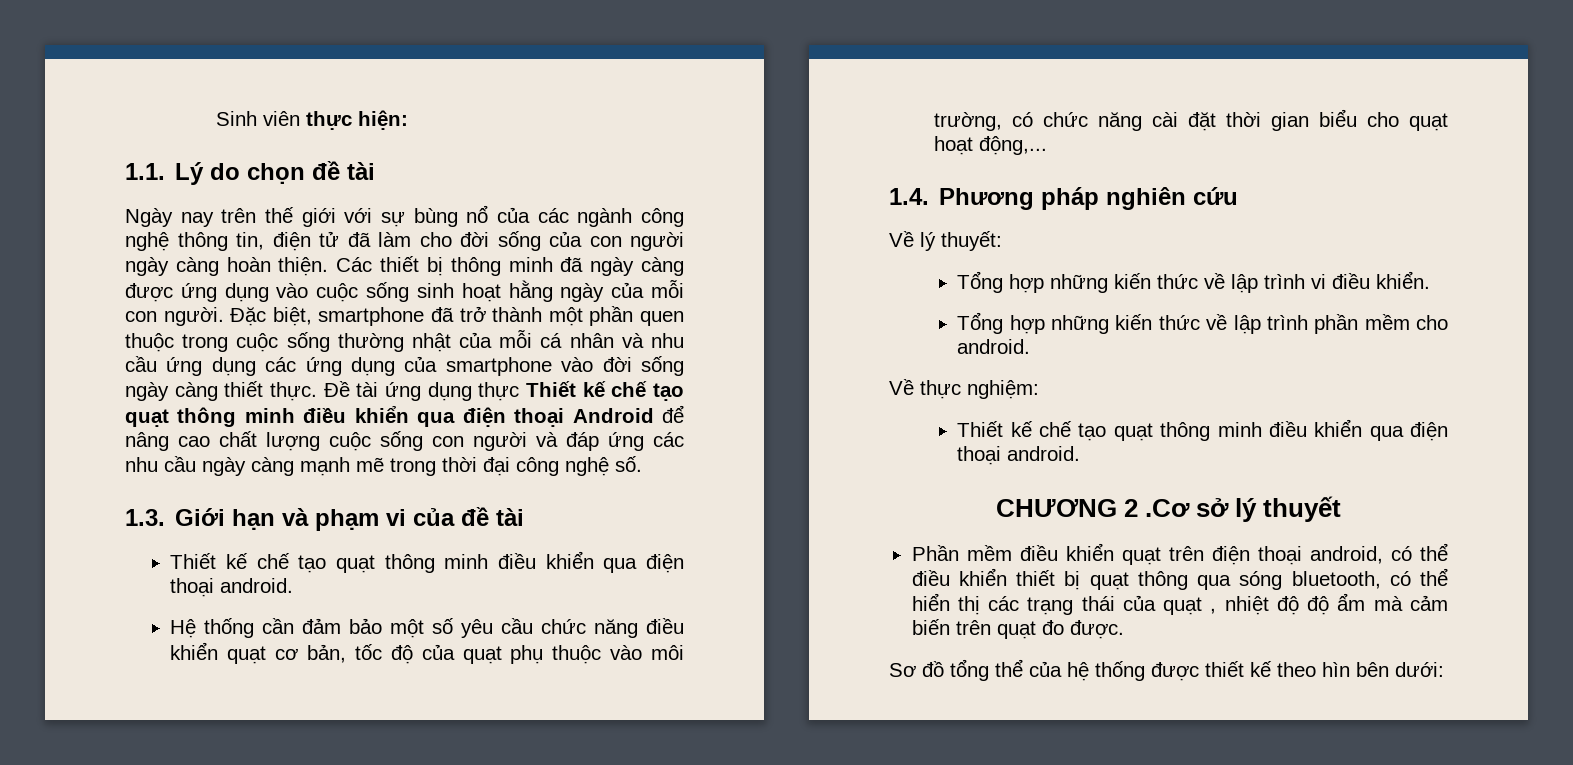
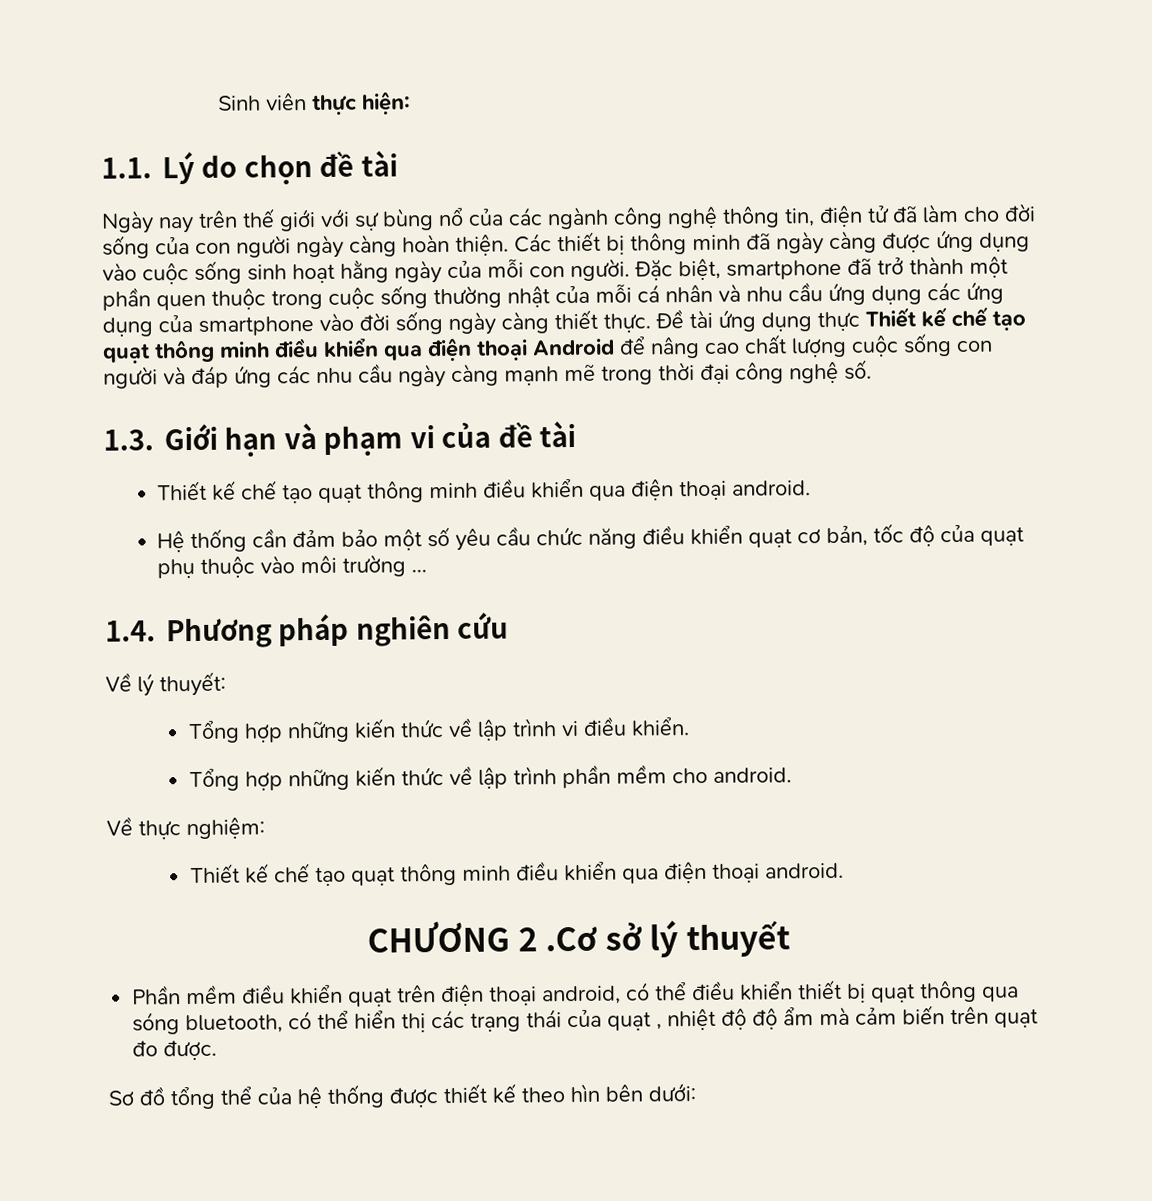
[934,109,1448,131] [934,136,1048,155] trường, có chức năng cài đặt thời gian biểu cho quạt hoạt động,... -> [342,554,428,577] trường ...

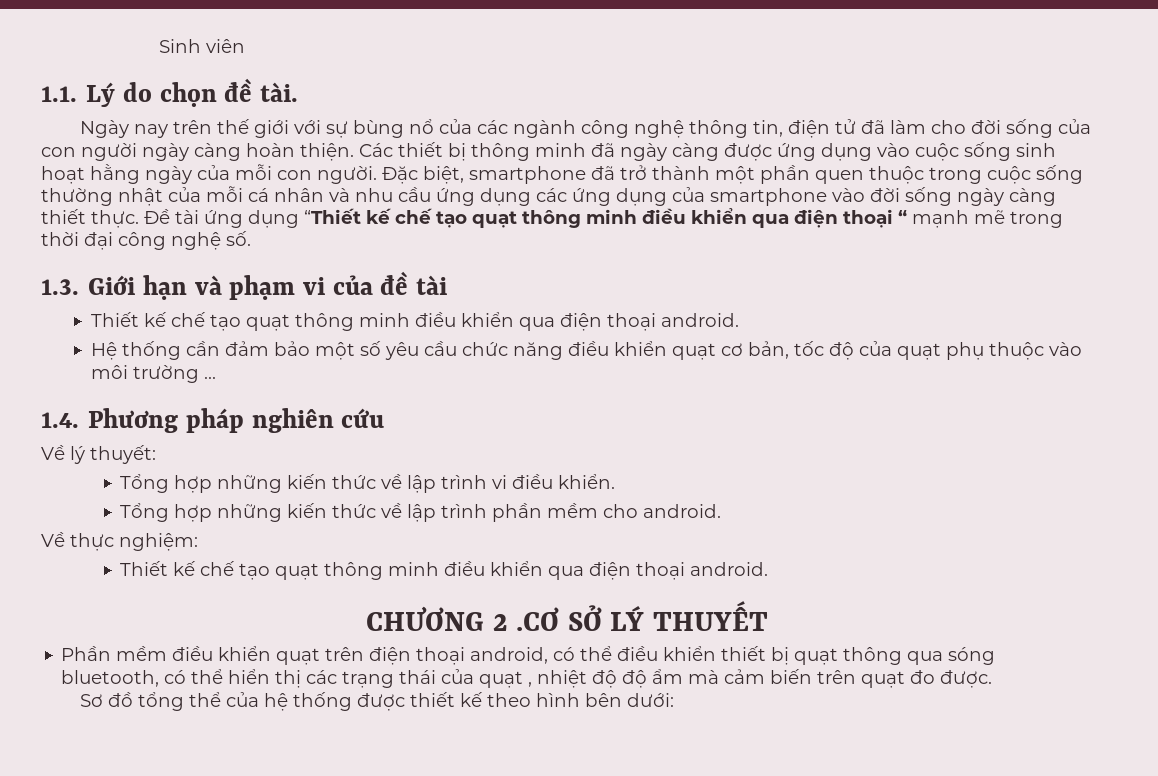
[311,91,411,116] thực hiện: -> (246, 46) none
[360,150,398,177] tài -> [260,82,299,102] tài.
[817,307,917,332] thực Thiết -> [304,208,361,224] “Thiết
[532,333,993,359] [103,363,499,389] Android để nâng cao chất lượng cuộc sống con người và đáp ứng các nhu cầu ngày càng -> [898,210,907,224] “
[545,920,791,958] .Cơ sở lý thuyết -> [516,601,769,631] .CƠ SỞ LÝ THUYẾT
[570,1083,600,1103] hìn -> [535,693,580,707] hình

